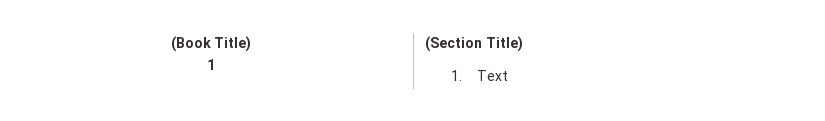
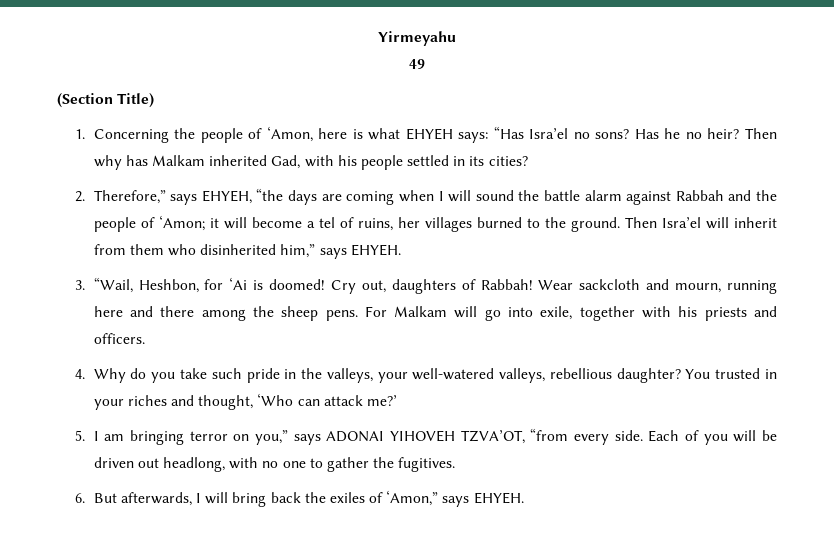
[170,36,252,52] [207,59,215,70] (Book Title) // 1 -> [378,31,456,46] [409,59,425,69] Yirmeyahu // 49
[477,70,509,81] Text -> [93,126,777,143] [93,155,528,170] [75,188,778,205] [93,215,777,232] [93,244,401,259] [75,277,777,294] [93,306,778,321] [93,333,145,344] [75,368,777,383] [93,393,397,410] [75,428,777,445] [93,457,456,472] [75,490,524,507] Concerning the people of ‘Amon, here is what EHYEH says: “Has Isra’el no sons? Has he no heir? Then why has Malkam inherited Gad, with his people settled in its cities? // 2. Therefore,” says EHYEH, “the days are coming when I will sound the battle alarm against Rabbah and the people of ‘Amon; it will become a tel of ruins, her villages burned to the ground. Then Isra’el will inherit from them who disinherited him,” says EHYEH. // 3. “Wail, Heshbon, for ‘Ai is doomed! Cry out, daughters of Rabbah! Wear sackcloth and mourn, running here and there among the sheep pens. For Malkam will go into exile, together with his priests and officers. // 4. Why do you take such pride in the valleys, your well-watered valleys, rebellious daughter? You trusted in your riches and thought, ‘Who can attack me?’ // 5. I am bringing terror on you,” says ADONAI YIHOVEH TZVA’OT, “from every side. Each of you will be driven out headlong, with no one to gather the fugitives. // 6. But afterwards, I will bring back the exiles of ‘Amon,” says EHYEH.

